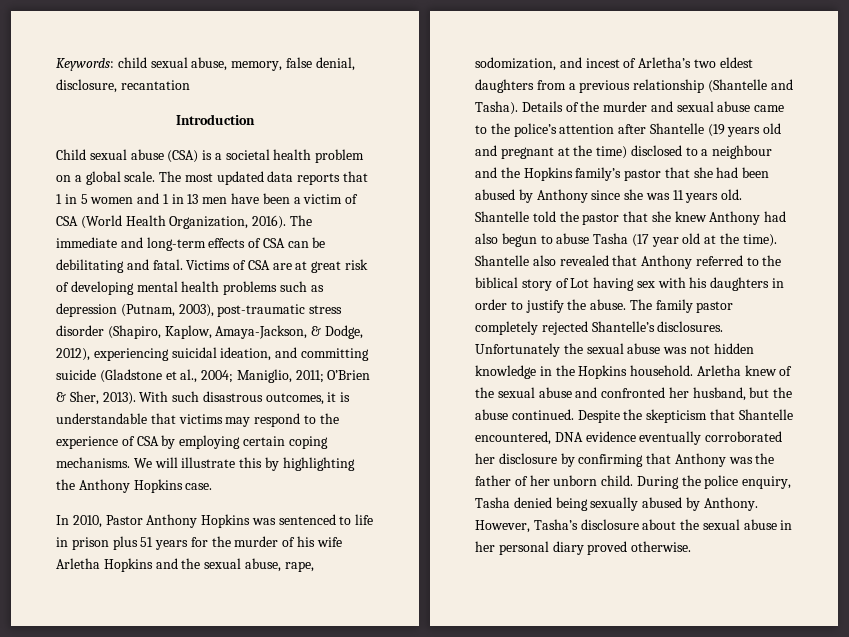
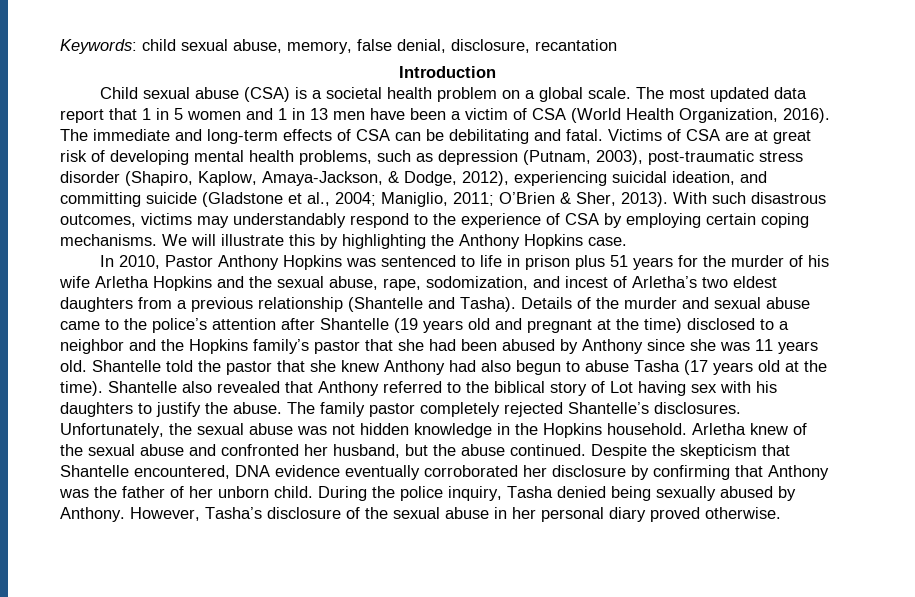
[297,173,341,185] reports -> [60,109,104,123] report
[223,281,278,295] problems -> [299,150,372,165] problems,
[327,392,351,402] [56,413,176,424] it is understandable that -> (136, 220) none
(251, 422) none -> [233,213,346,228] understandably
[712,145,773,159] neighbour -> [60,339,124,354] neighbor
[651,237,679,247] year -> [713,362,753,375] years
[772,278,785,288] [475,299,507,310] in order -> (133, 409) none
[475,343,560,357] Unfortunately -> [60,423,164,438] Unfortunately,
[742,476,792,489] enquiry, -> [448,486,502,501] inquiry,
[642,519,677,530] about -> [346,507,360,519] of

